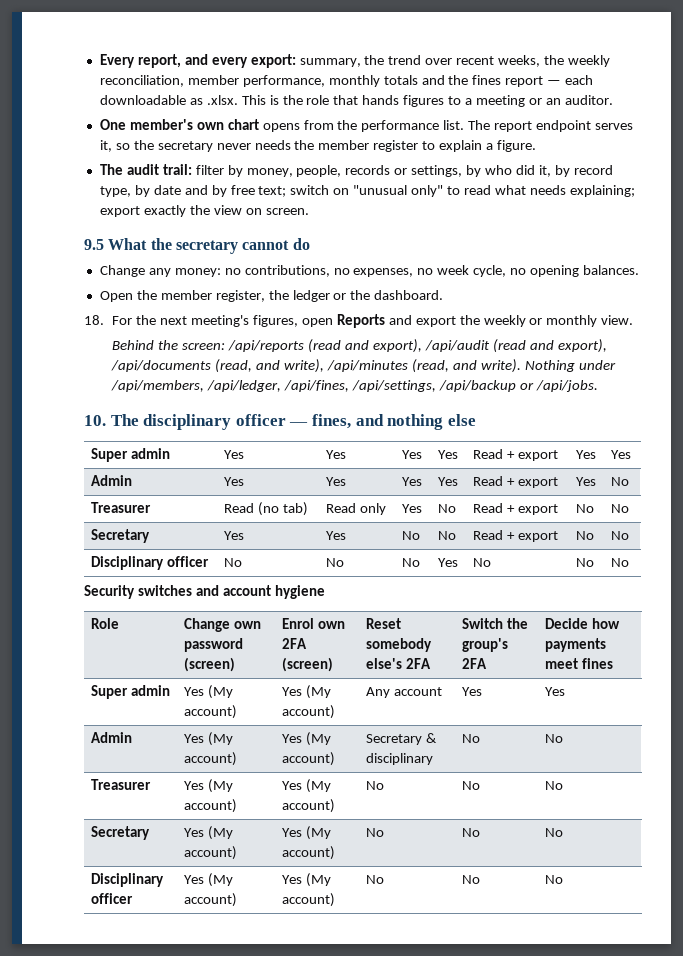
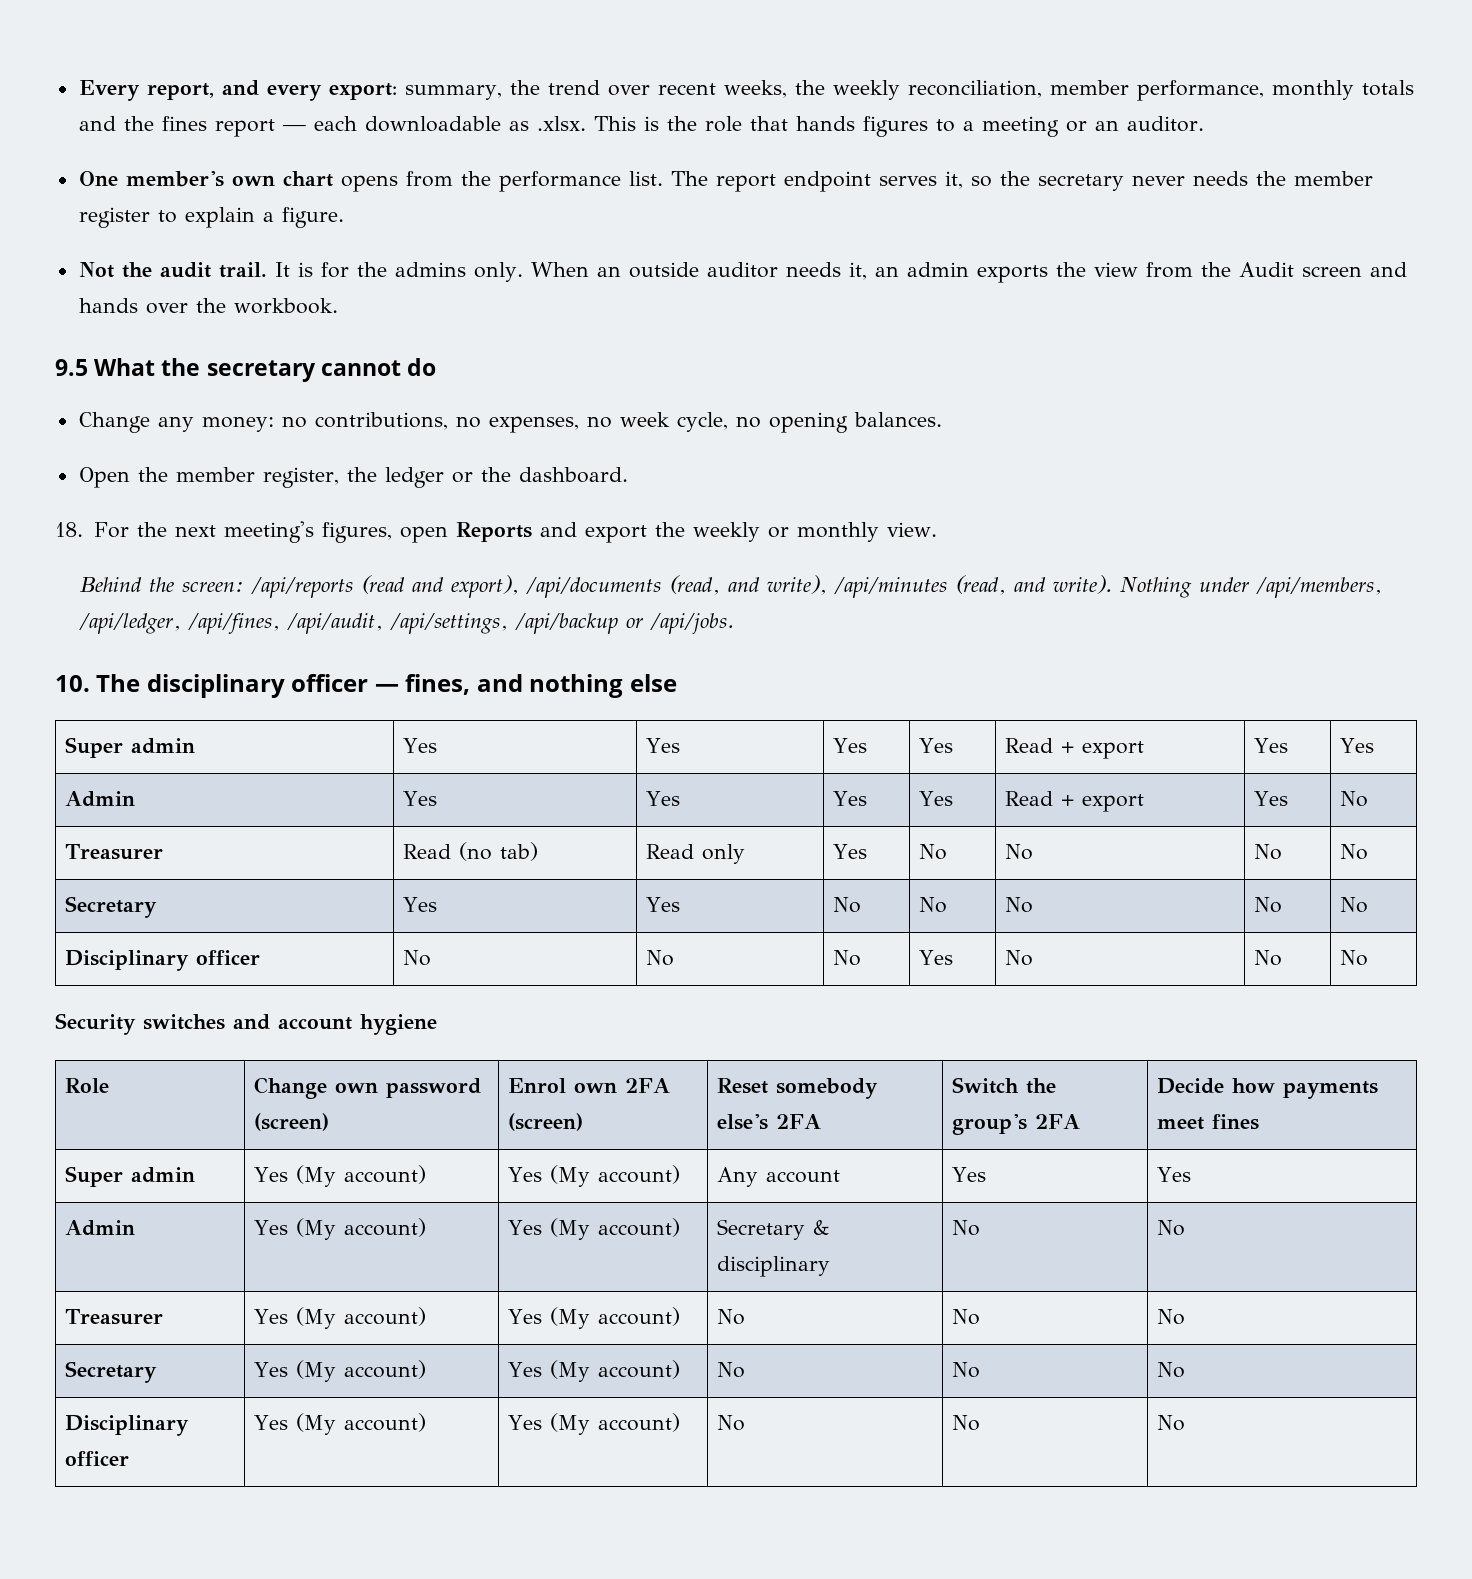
[99,164,613,177] [99,185,635,197] [99,205,309,217] The audit trail: filter by money, people, records or settings, by who did it, by record type, by date and by free text; switch on "unusual only" to read what needs explaining; export exactly the view on screen. -> [78,262,1407,283] [78,298,338,314] Not the audit trail. It is for the admins only. When an outside auditor needs it, an admin exports the view from the Audit screen and hands over the workbook.
[424,339,607,353] /api/audit (read and export), -> (520, 586) none
(350, 386) none -> [287,613,384,634] /api/audit,
[473,503,559,515] Read + export -> [1004,844,1033,860] No
[473,530,559,542] Read + export -> [1004,897,1033,913] No

